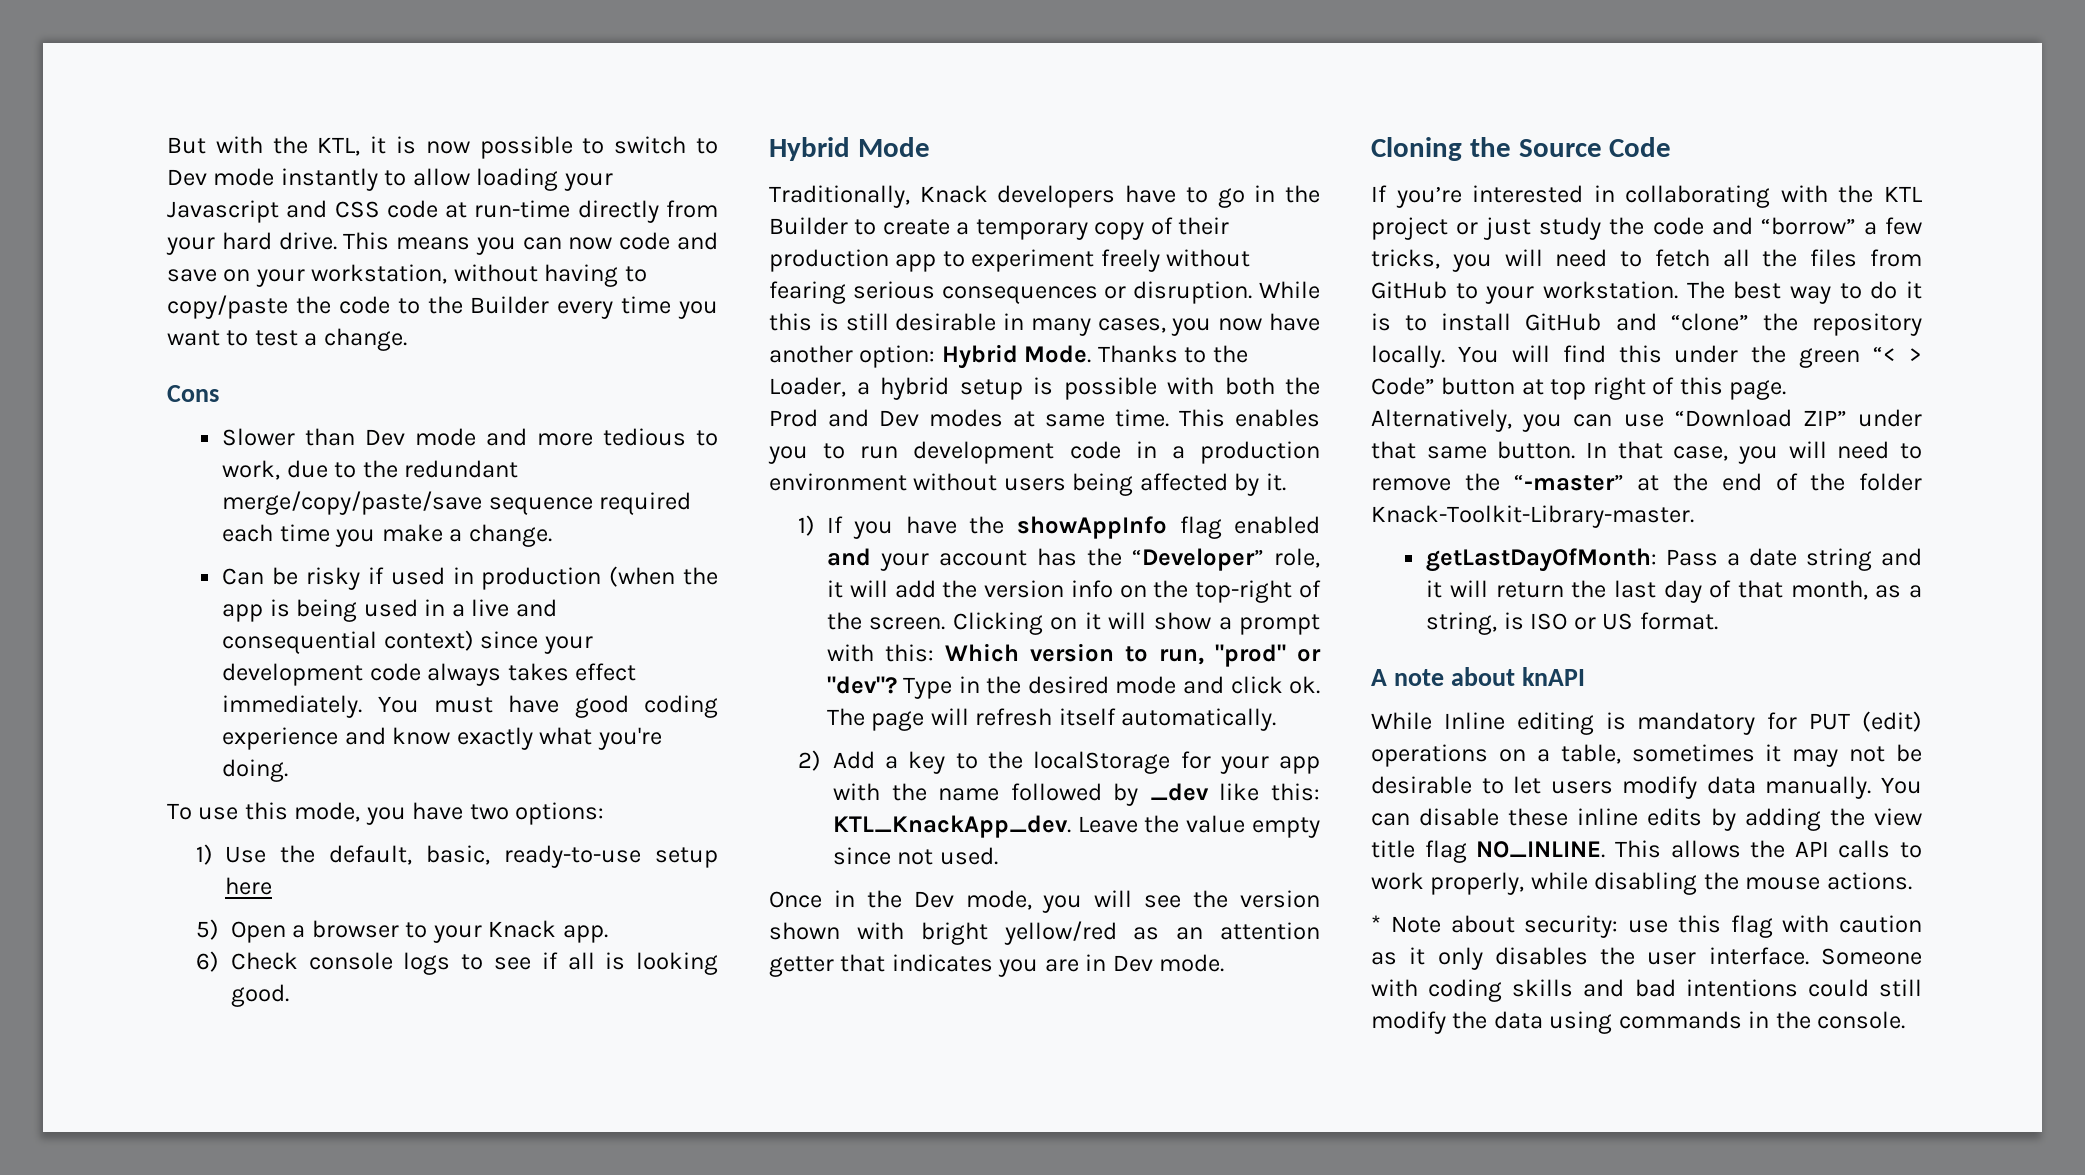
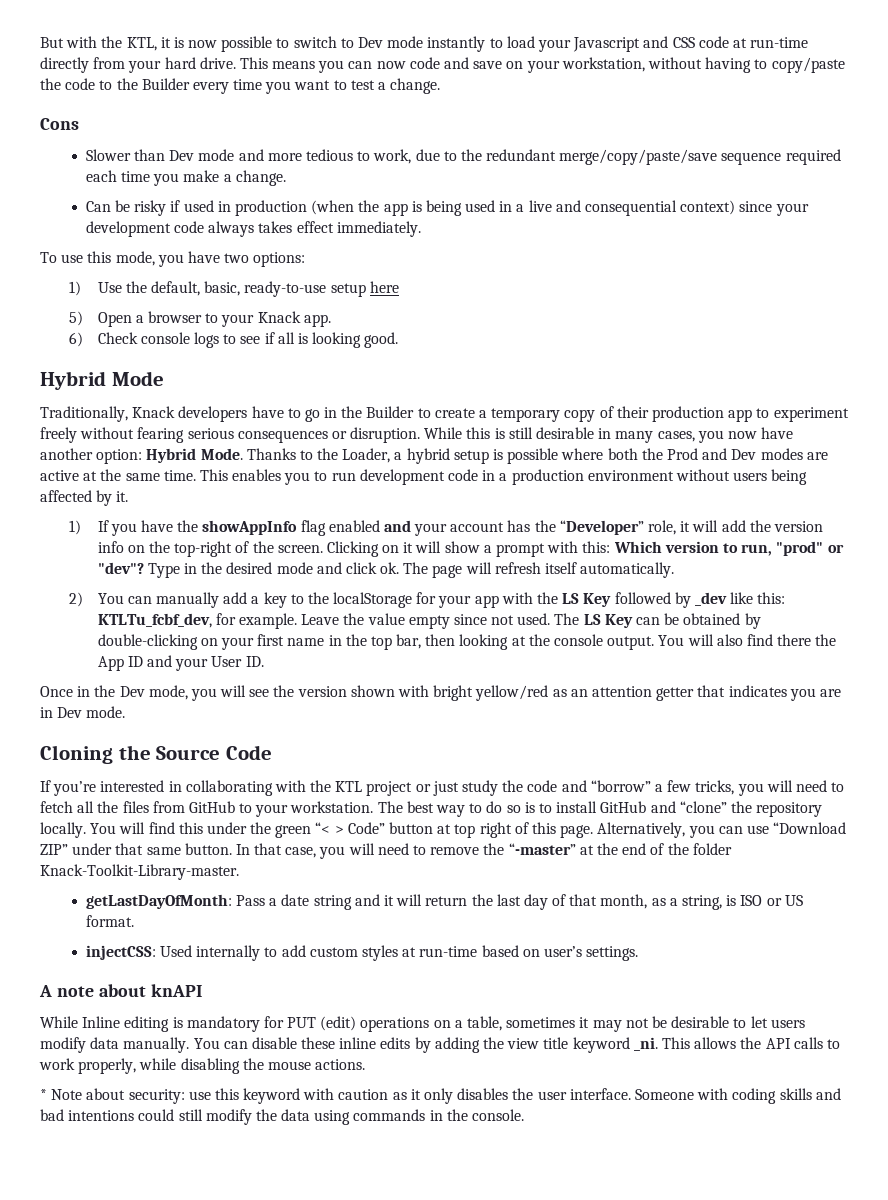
[412,168,559,191] allow loading -> [506,36,535,48] load
[377,695,718,718] [222,727,662,750] [222,759,289,782] You must have good coding experience and know exactly what you're doing. -> (421, 229) none
[1167,377,1214,395] with -> [561,448,604,460] where
[1013,411,1035,427] at -> [806,452,828,460] [40,469,122,481] are active at the
[832,751,875,769] Add -> [97,592,248,608] You can manually add
[938,788,1000,801] name -> [562,593,612,607] LS Key
[832,815,1071,838] KTL_KnackApp_dev. -> [97,613,298,629] KTLTu_fcbf_dev, for example.
(998, 856) none -> [554,613,761,629] [97,634,837,650] [97,655,264,671] The LS Key can be obtained by double-clicking on your first name in the top bar, then looking at the console output. You will also find there the App ID and your User ID.
[1906,281,1922,299] it -> [506,805,521,813] so
(1718, 621) none -> [85,945,639,961] // injectCSS: Used internally to add custom styles at run-time based on user’s settings.
[1424,840,1606,863] flag NO_INLINE. -> [572,1037,658,1053] keyword _ni.
[1730,915,1773,938] flag -> [243,1088,301,1104] keyword

